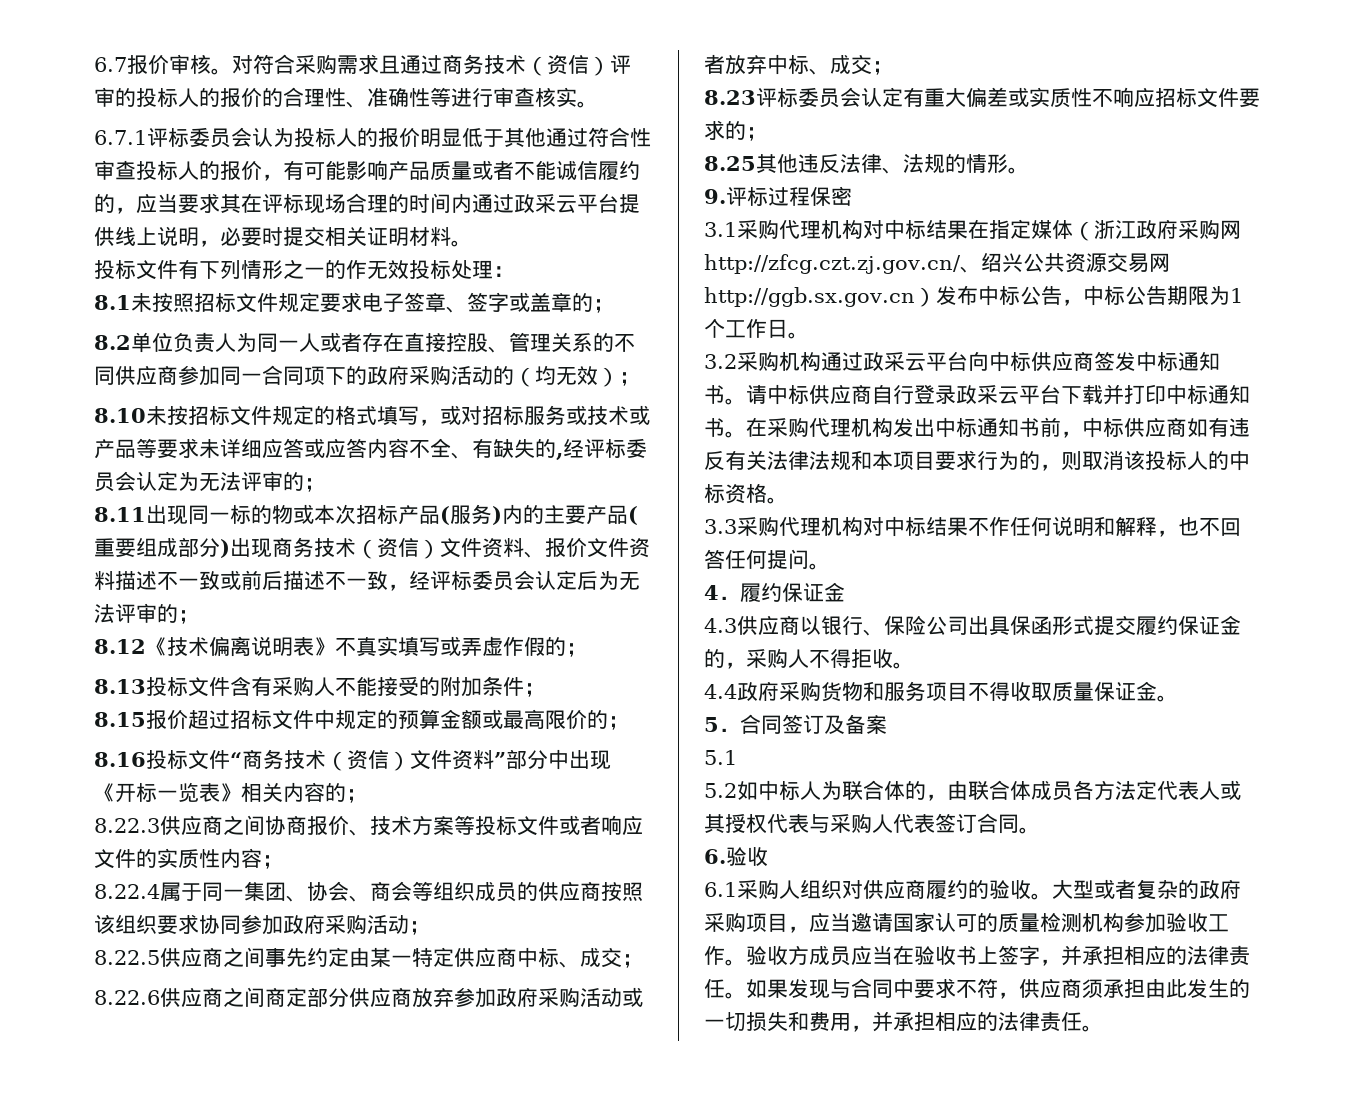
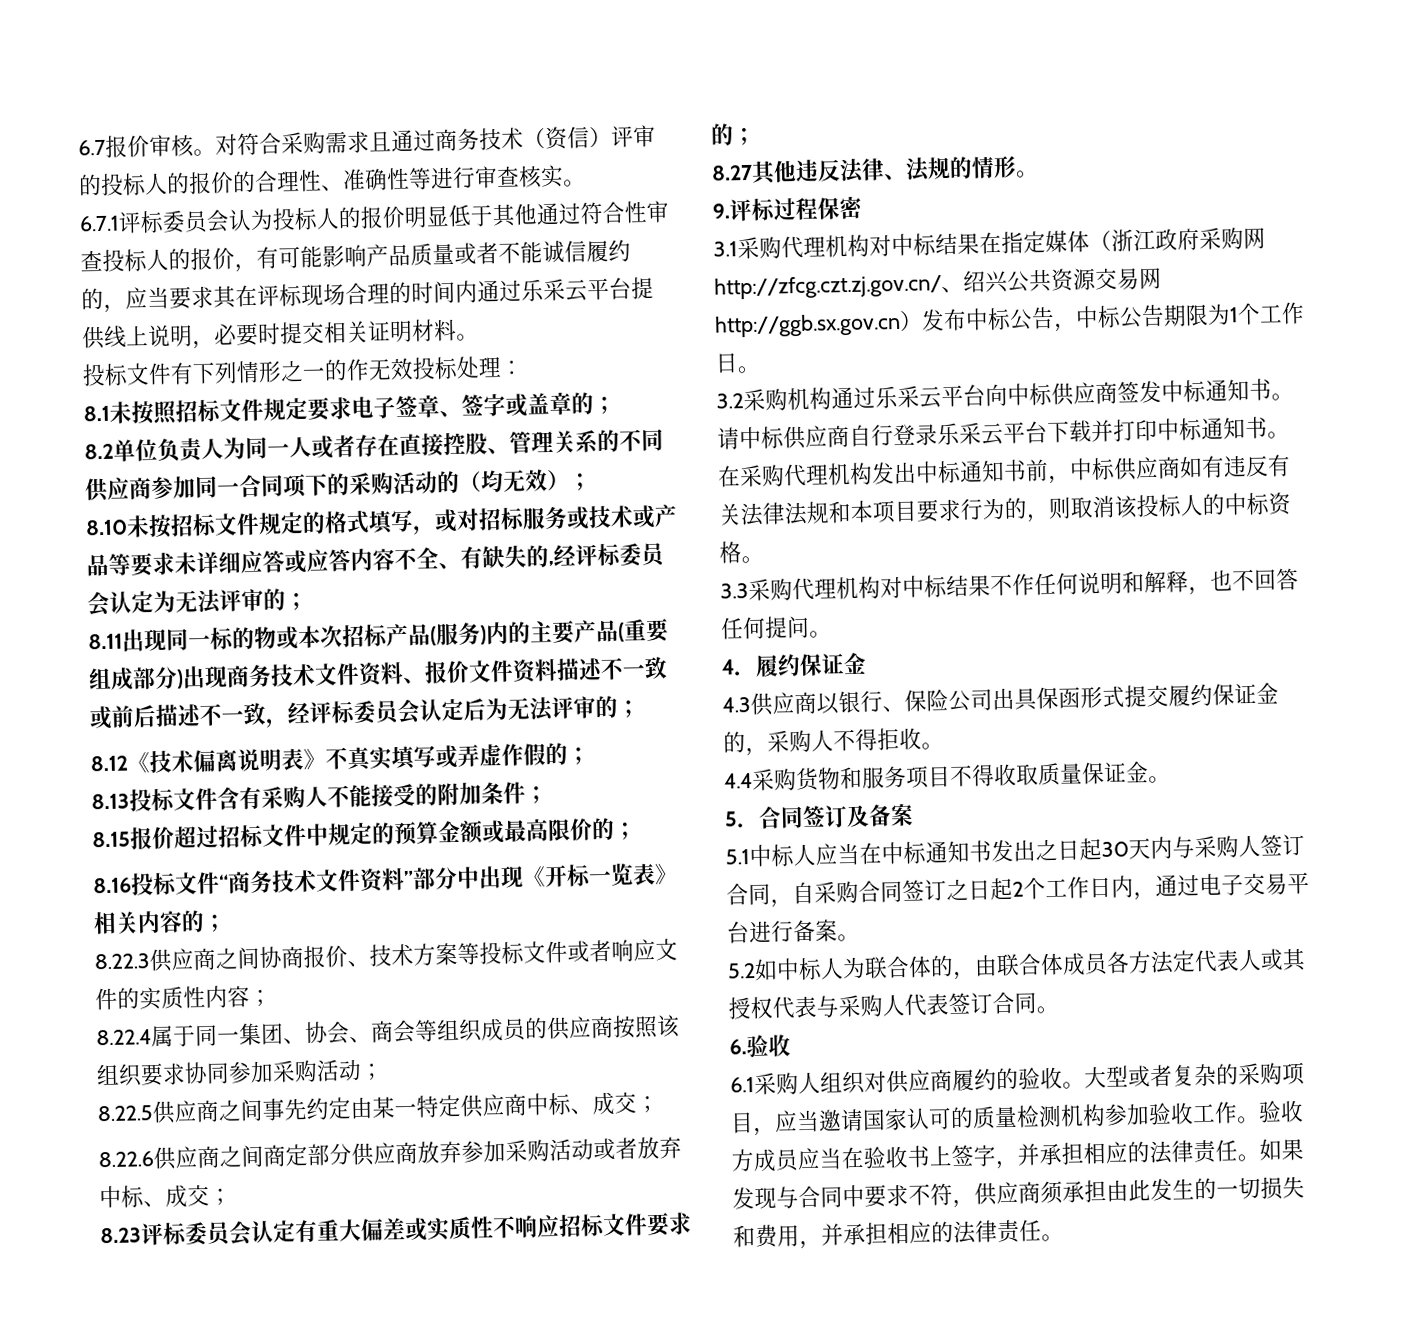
[514,194,535,213] 政 -> [521,279,544,302] 乐
[367,365,409,385] 政府 -> (350, 484) none
[356,538,440,559] （资信） -> (316, 675) none
[326,750,410,771] （资信） -> (317, 881) none
[283,914,325,934] 政府 -> (274, 1072) none
[496,987,538,1007] 政府 -> (506, 1151) none
[704,156,756,171] 8.25 -> [711,164,753,181] 8.27
[863,352,884,371] 政 -> [875,386,898,409] 乐
[956,385,977,404] 政 -> [937,422,960,446] 乐
[737,681,779,701] 政府 -> (753, 781) none
(737, 757) none -> [749,833,1305,868] [726,871,1310,908] [727,919,860,944] 中标人应当在中标通知书发出之日起30天内与采购人签订合同，自采购合同签订之日起2个工作日内，通过电子交易平台进行备案。
[1199,879,1241,899] 政府 -> (1239, 1074) none

